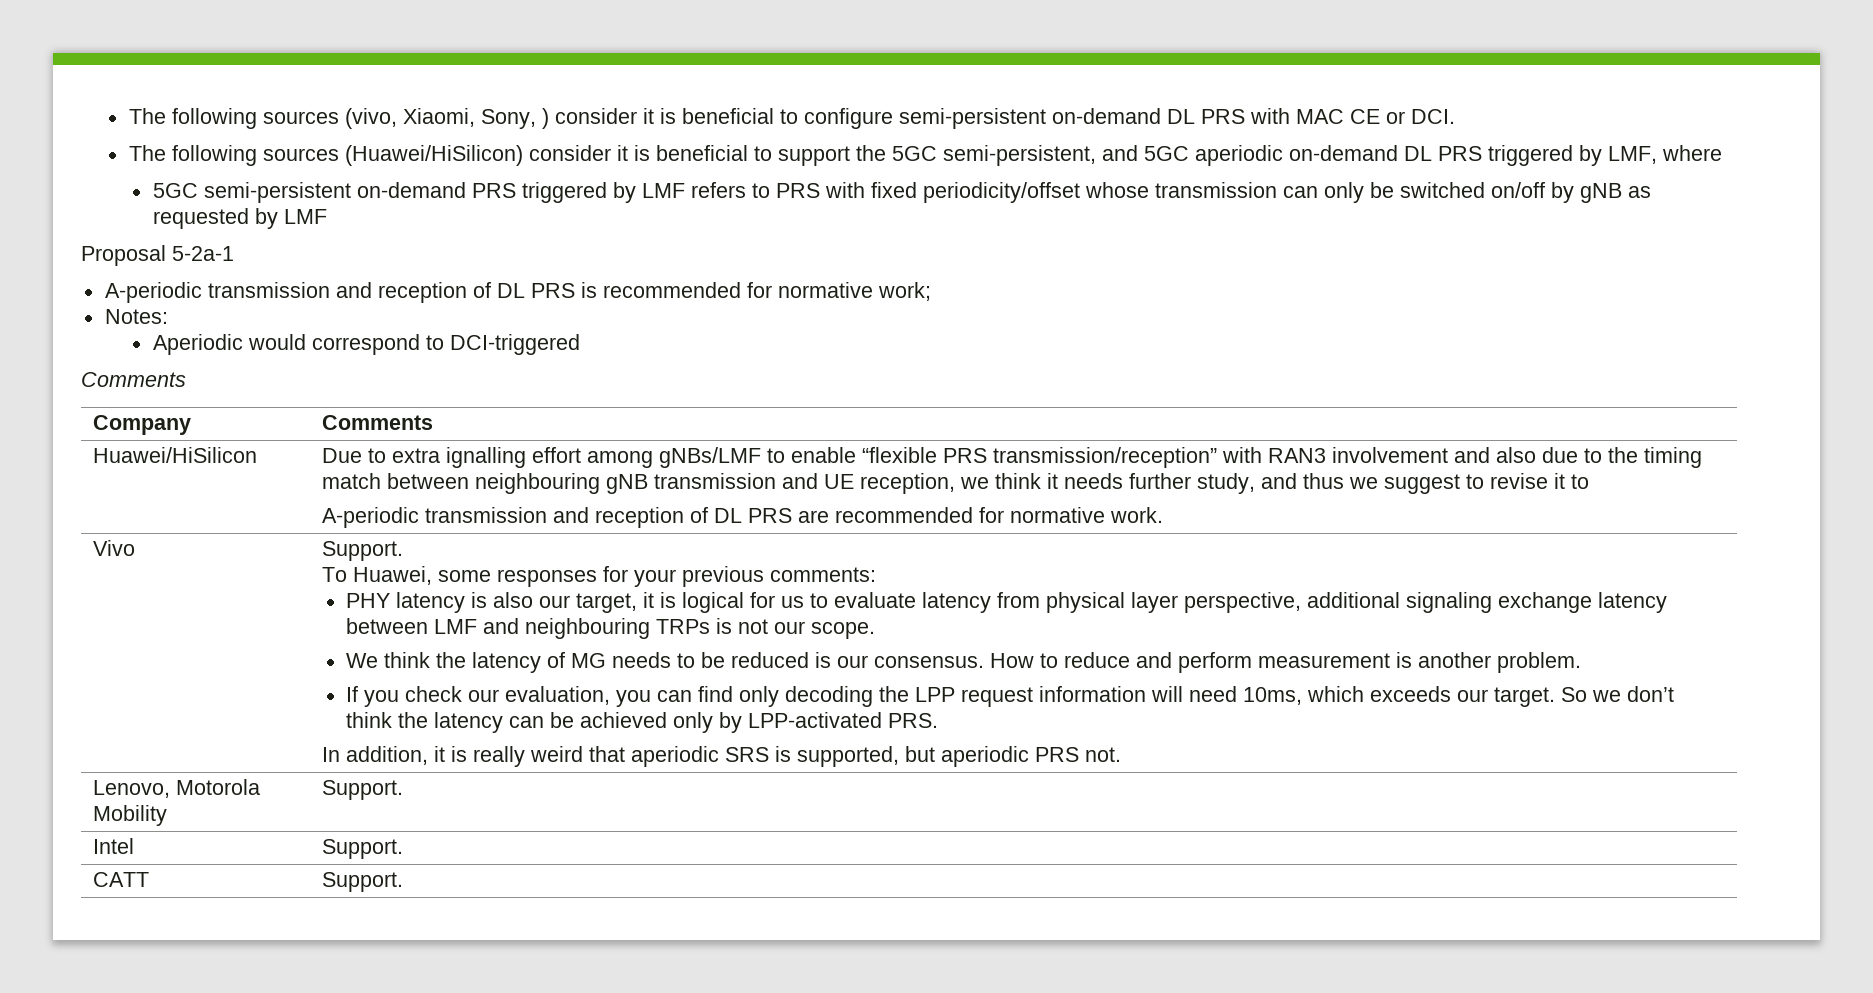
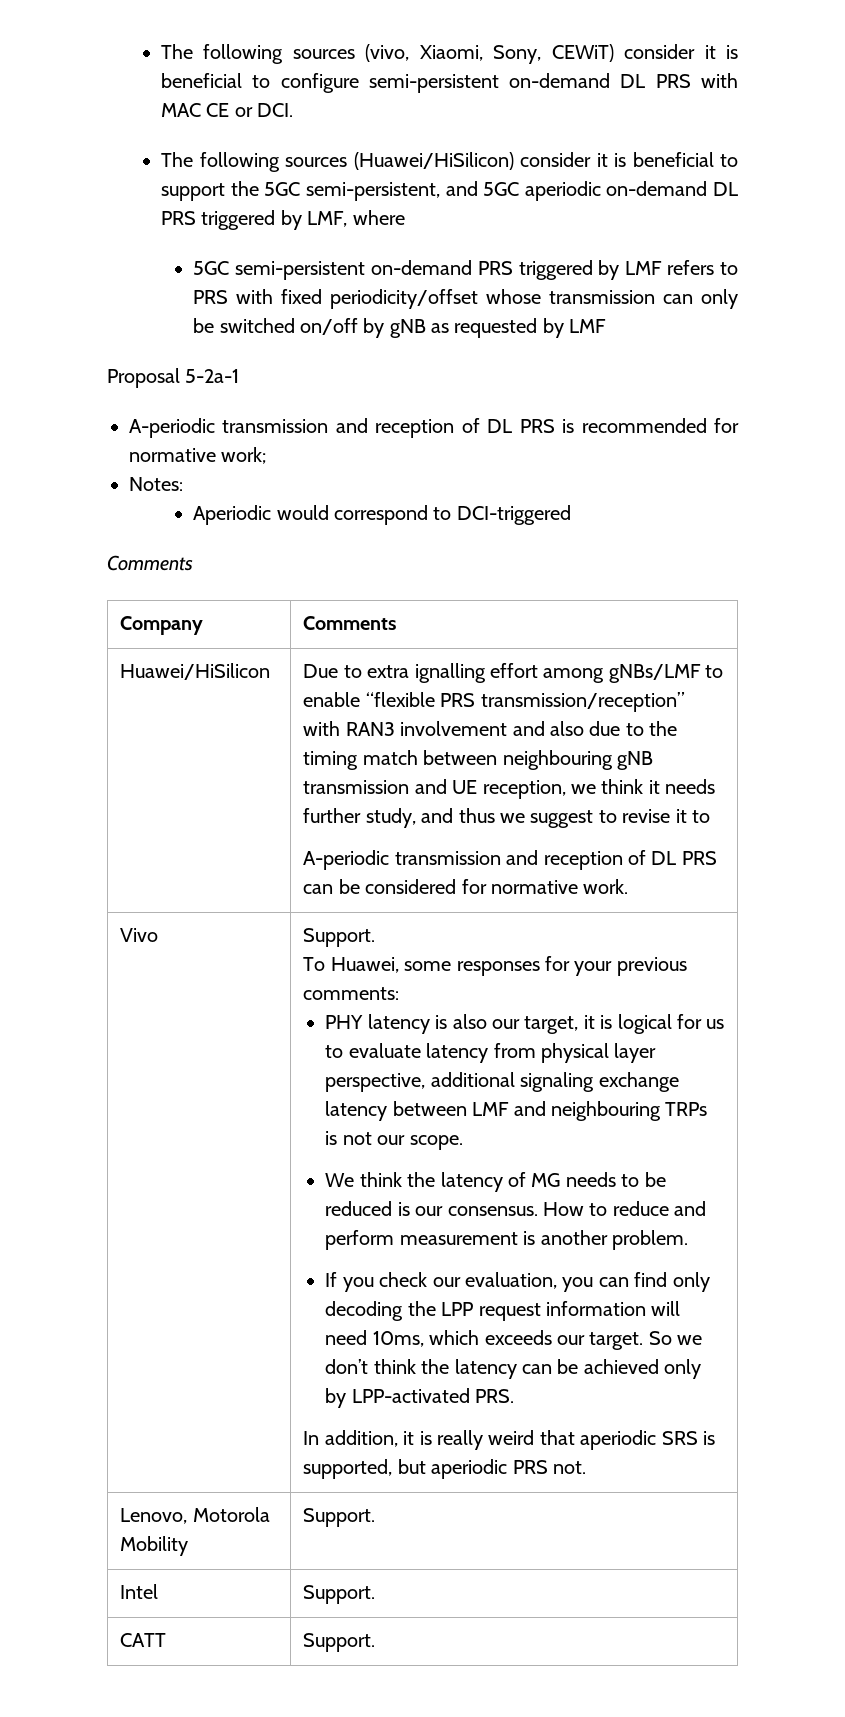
[541,108,549,129] ) -> [551,44,614,62] CEWiT)
[798,507,974,523] are recommended -> [303,879,457,894] can be considered

